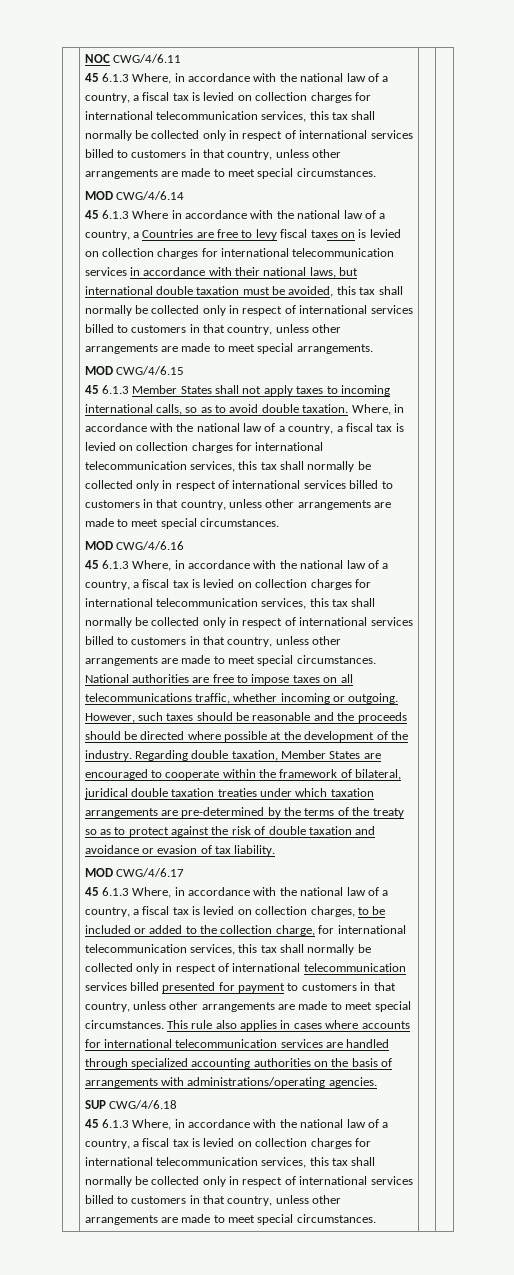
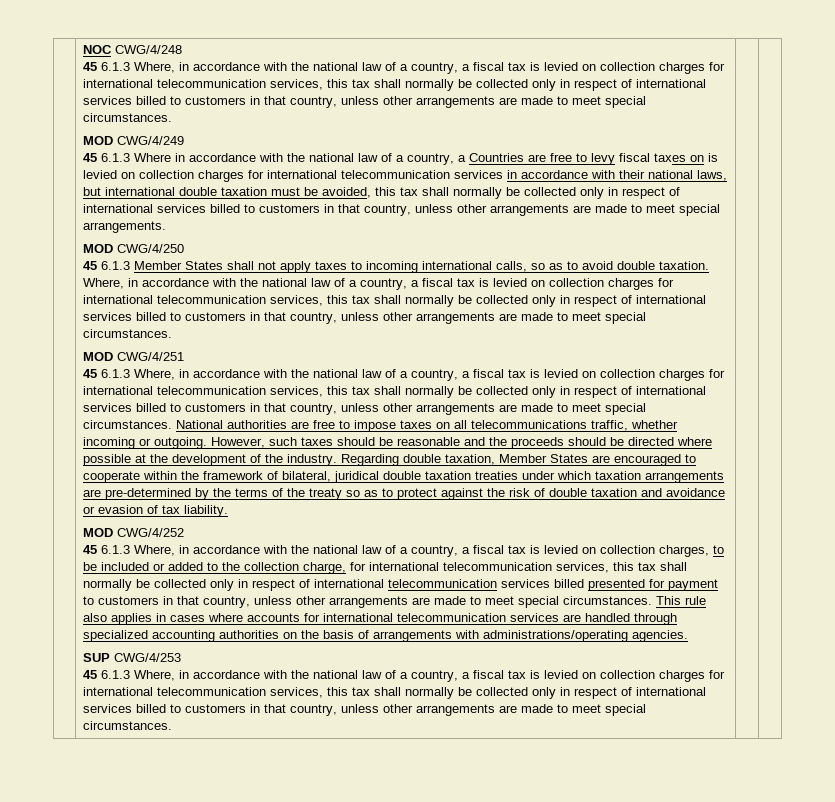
[112,54,181,63] CWG/4/6.11 -> [115,45,183,54] CWG/4/248
[115,191,184,200] CWG/4/6.14 -> [117,136,185,145] CWG/4/249
[115,366,184,375] CWG/4/6.15 -> [117,244,185,253] CWG/4/250
[115,541,184,550] CWG/4/6.16 -> [117,352,185,361] CWG/4/251
[115,868,184,877] CWG/4/6.17 -> [117,528,185,537] CWG/4/252
[108,1100,177,1109] CWG/4/6.18 -> [114,653,182,662] CWG/4/253

